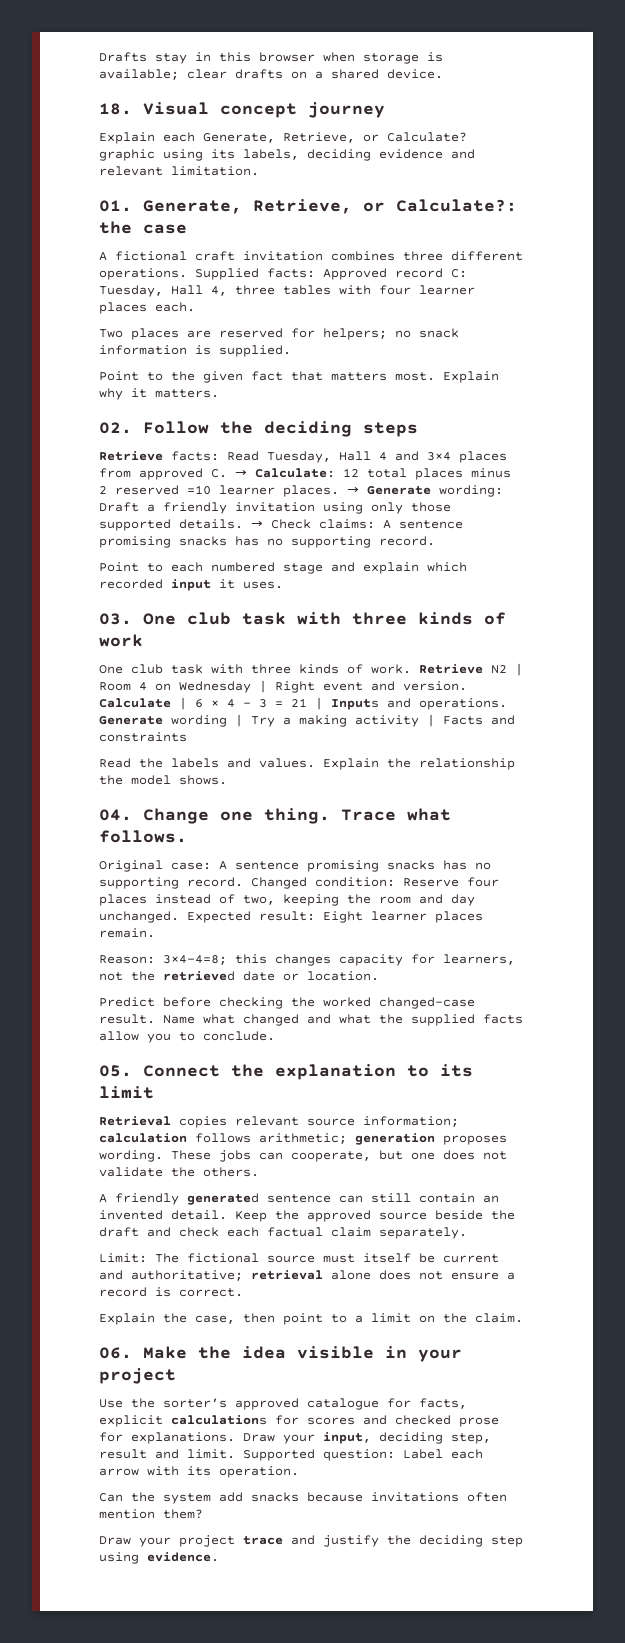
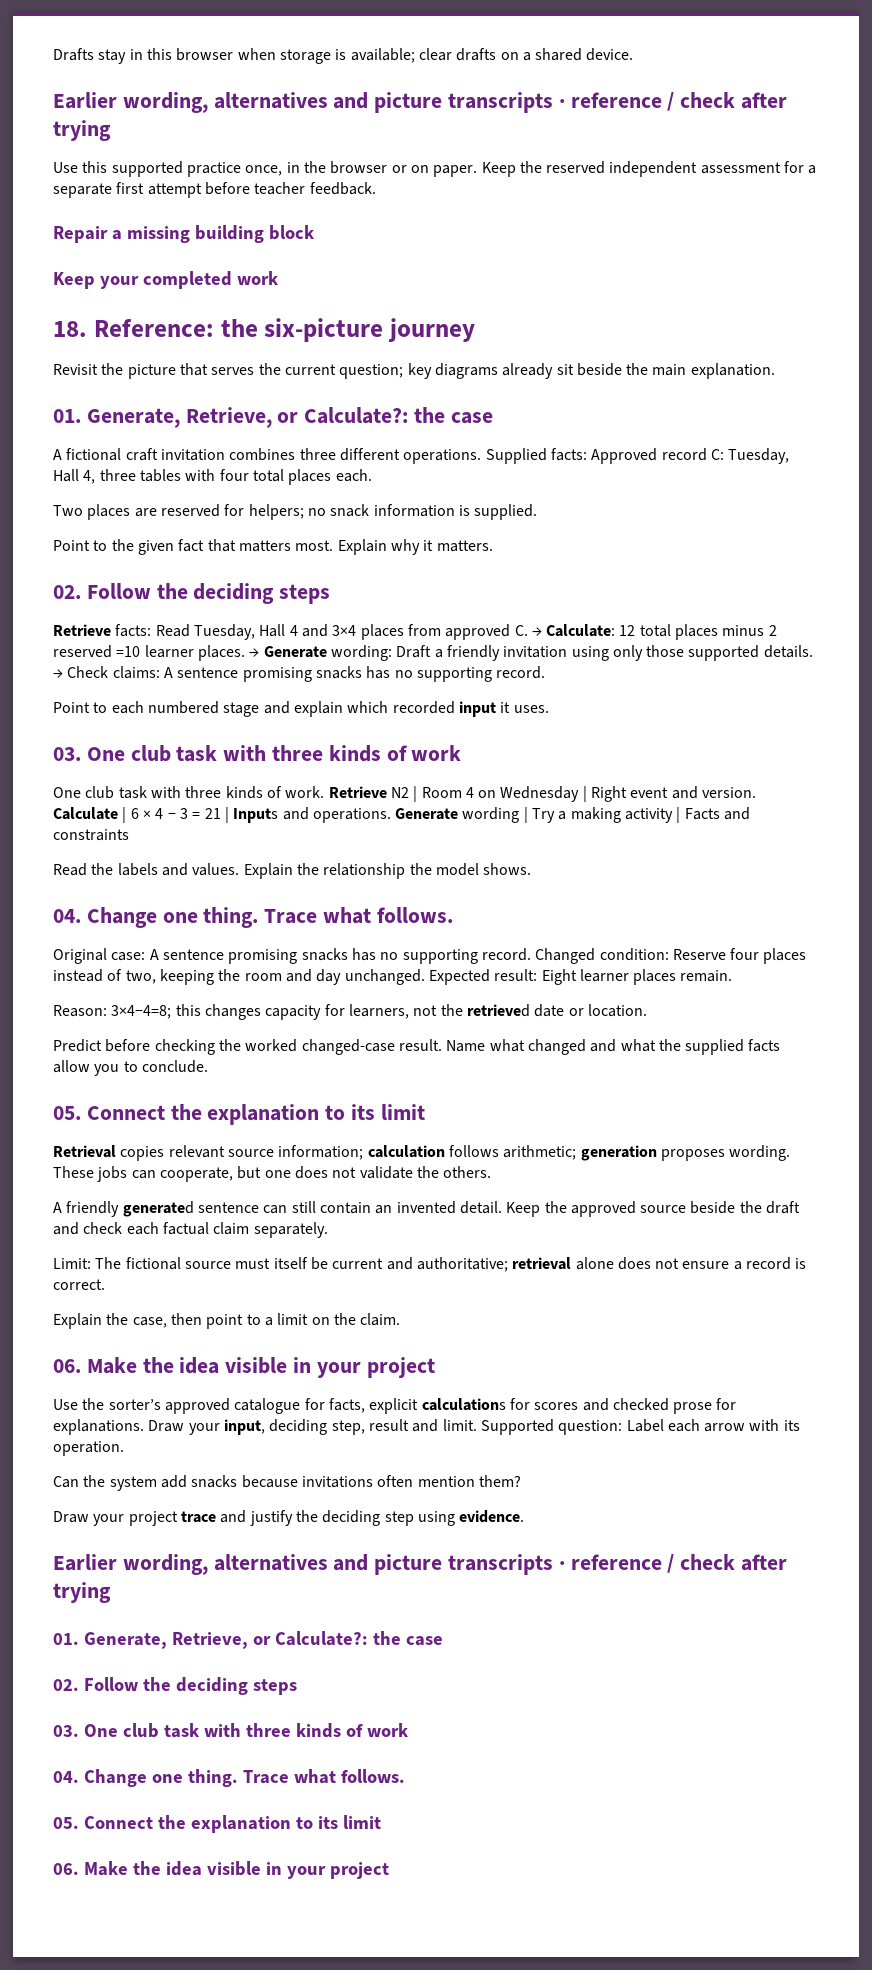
[99,102,385,118] [99,132,467,144] [99,149,475,161] [99,166,259,176] 18. Visual concept journey // Explain each Generate, Retrieve, or Calculate? graphic using its labels, deciding evidence and relevant limitation. -> [53,92,788,113] [53,120,111,141] [53,161,817,177] [53,182,376,198] [53,225,315,243] [53,271,279,289] [53,318,475,342] [53,363,775,379] Earlier wording, alternatives and picture transcripts · reference / check after trying // Use this supported practice once, in the browser or on paper. Keep the reserved independent assessment for a separate first attempt before teacher feedback. // Repair a missing building block // Keep your completed work // 18. Reference: the six-picture journey // Revisit the picture that serves the current question; key diagrams already sit beside the main explanation.
[419,285,475,295] learner -> [252,469,284,482] total
(219, 1557) none -> [53,1554,788,1575] [53,1582,111,1603] [53,1631,443,1649] [53,1677,297,1695] [53,1723,409,1738] [53,1769,405,1787] [53,1815,381,1833] [53,1861,389,1879] // Earlier wording, alternatives and picture transcripts · reference / check after trying // 01. Generate, Retrieve, or Calculate?: the case // 02. Follow the deciding steps // 03. One club task with three kinds of work // 04. Change one thing. Trace what follows. // 05. Connect the explanation to its limit // 06. Make the idea visible in your project

